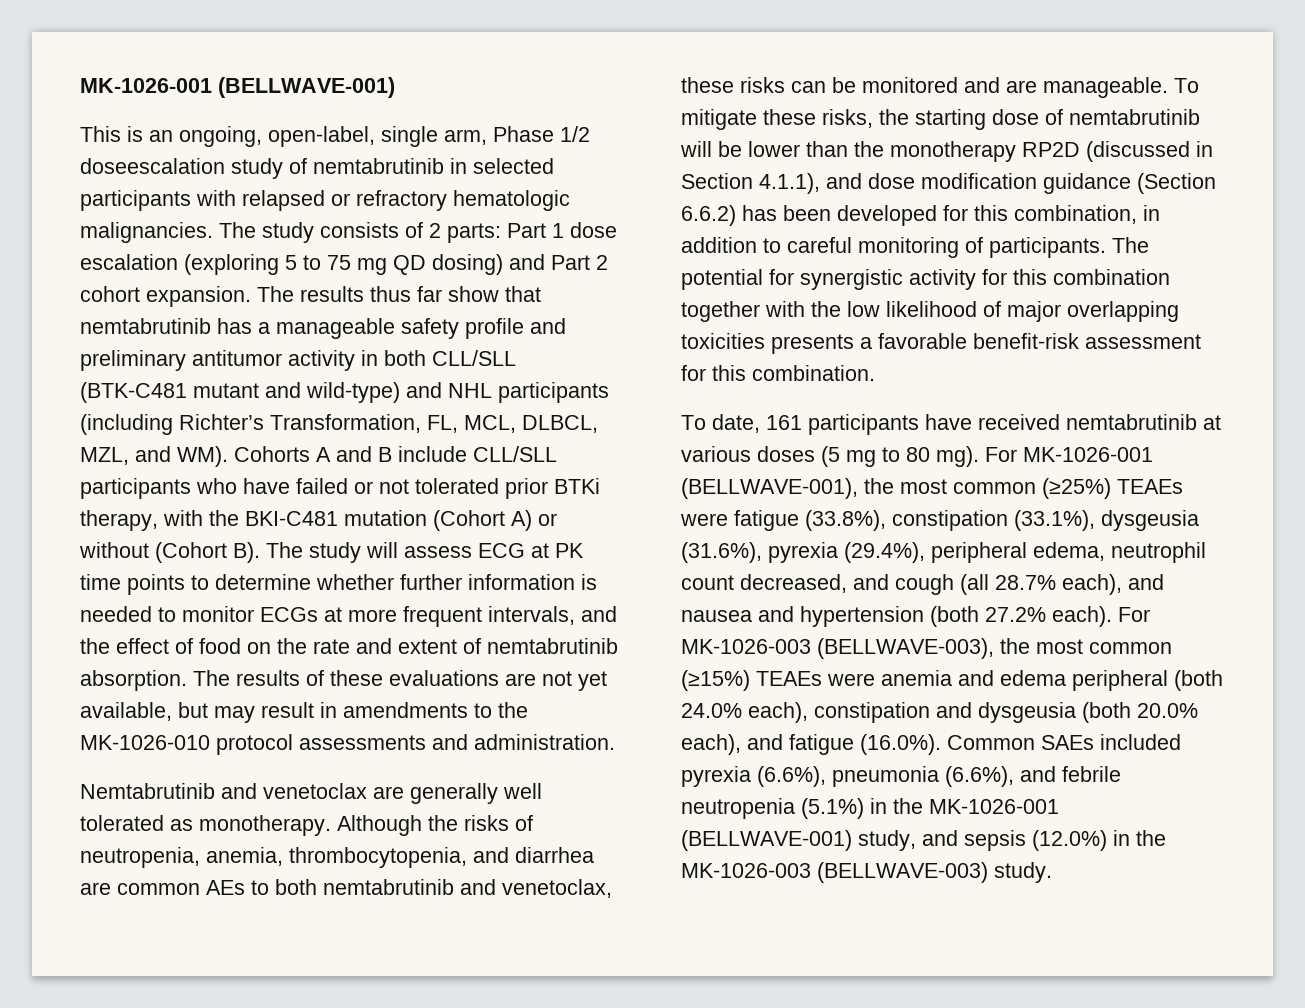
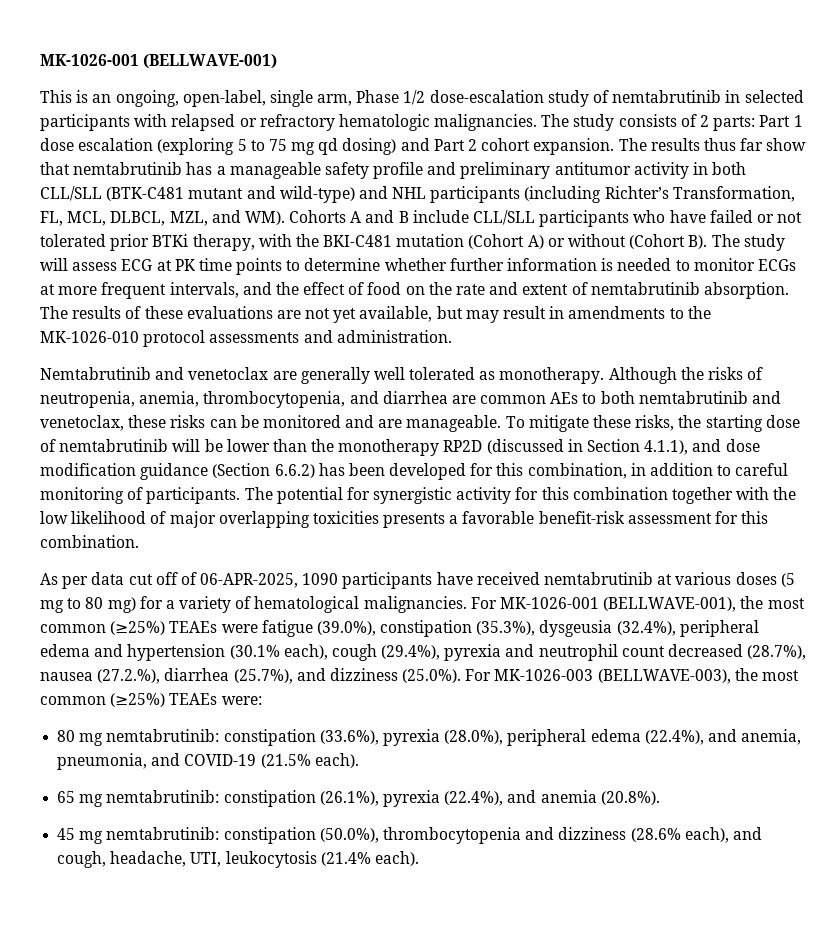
[80,158,225,174] doseescalation -> [429,90,544,103] dose-escalation
[393,255,426,275] QD -> [318,138,339,155] qd
[681,414,802,433] To date, 161 -> [40,572,339,589] As per data cut off of 06-APR-2025, 1090
[936,446,979,467] mg). -> [107,596,467,613] mg) for a variety of hematological malignancies.
[805,510,1199,531] [681,542,1206,563] [681,574,1164,595] [681,606,1112,627] (33.8%), constipation (33.1%), dysgeusia (31.6%), pyrexia (29.4%), peripheral edema, neutrophil count decreased, and cough (all 28.7% each), and nausea and hypertension (both 27.2% each). -> [316,620,759,637] [40,644,807,661] [40,668,462,684] (39.0%), constipation (35.3%), dysgeusia (32.4%), peripheral edema and hypertension (30.1% each), cough (29.4%), pyrexia and neutrophil count decreased (28.7%), nausea (27.2.%), diarrhea (25.7%), and dizziness (25.0%).
[681,670,1223,691] [681,702,1198,723] [681,734,1181,755] [681,766,1121,787] [681,798,1059,819] [681,830,1166,851] [681,862,1052,883] (≥15%) TEAEs were anemia and edema peripheral (both 24.0% each), constipation and dysgeusia (both 20.0% each), and fatigue (16.0%). Common SAEs included pyrexia (6.6%), pneumonia (6.6%), and febrile neutropenia (5.1%) in the MK-1026-001 (BELLWAVE-001) study, and sepsis (12.0%) in the MK-1026-003 (BELLWAVE-003) study. -> [110,693,262,707] [57,729,802,746] [57,753,359,770] [57,790,660,807] [57,827,762,844] [57,851,419,868] (≥25%) TEAEs were: // 80 mg nemtabrutinib: constipation (33.6%), pyrexia (28.0%), peripheral edema (22.4%), and anemia, pneumonia, and COVID-19 (21.5% each). // 65 mg nemtabrutinib: constipation (26.1%), pyrexia (22.4%), and anemia (20.8%). // 45 mg nemtabrutinib: constipation (50.0%), thrombocytopenia and dizziness (28.6% each), and cough, headache, UTI, leukocytosis (21.4% each).

